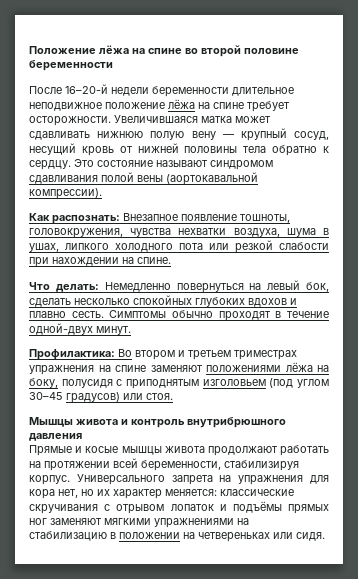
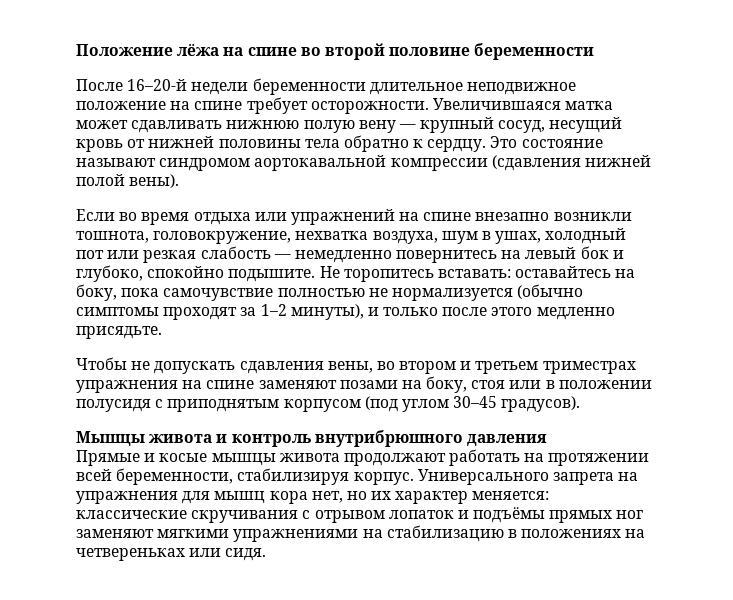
[168,99,195,109] лёжа -> (166, 105) none
[29,172,258,185] [29,188,102,199] [29,213,290,224] [29,228,329,238] [29,240,329,253] [29,257,171,267] [29,280,330,293] [29,295,297,307] [29,310,329,321] [29,323,131,335] [29,349,132,360] сдавливания полой вены (аортокавальной компрессии). // Как распознать: Внезапное появление тошноты, головокружения, чувства нехватки воздуха, шума в ушах, липкого холодного пота или резкой слабости при нахождении на спине. // Что делать: Немедленно повернуться на левый бок, сделать несколько спокойных глубоких вдохов и плавно сесть. Симптомы обычно проходят в течение одной-двух минут. // Профилактика: Во -> [254,155,651,171] [76,174,180,188] [76,209,632,225] [76,228,627,244] [76,246,624,263] [76,265,636,282] [76,284,584,301] [76,304,615,320] [76,326,162,339] [76,357,395,374] аортокавальной компрессии (сдавления нижней полой вены). // Если во время отдыха или упражнений на спине внезапно возникли тошнота, головокружение, нехватка воздуха, шум в ушах, холодный пот или резкая слабость — немедленно повернитесь на левый бок и глубоко, спокойно подышите. Не торопитесь вставать: оставайтесь на боку, пока самочувствие полностью не нормализуется (обычно симптомы проходят за 1–2 минуты), и только после этого медленно присядьте. // Чтобы не допускать сдавления вены, во
[206,362,329,372] [29,378,58,388] положениями лёжа на боку, -> [339,376,652,393] позами на боку, стоя или в положении
[202,379,266,386] изголовьем -> [283,399,361,412] корпусом
[66,392,173,403] градусов) или стоя. -> [501,396,581,412] градусов).
(330, 479) none -> [214,491,266,504] мышц
[119,532,180,539] положении -> [521,529,622,538] положениях

